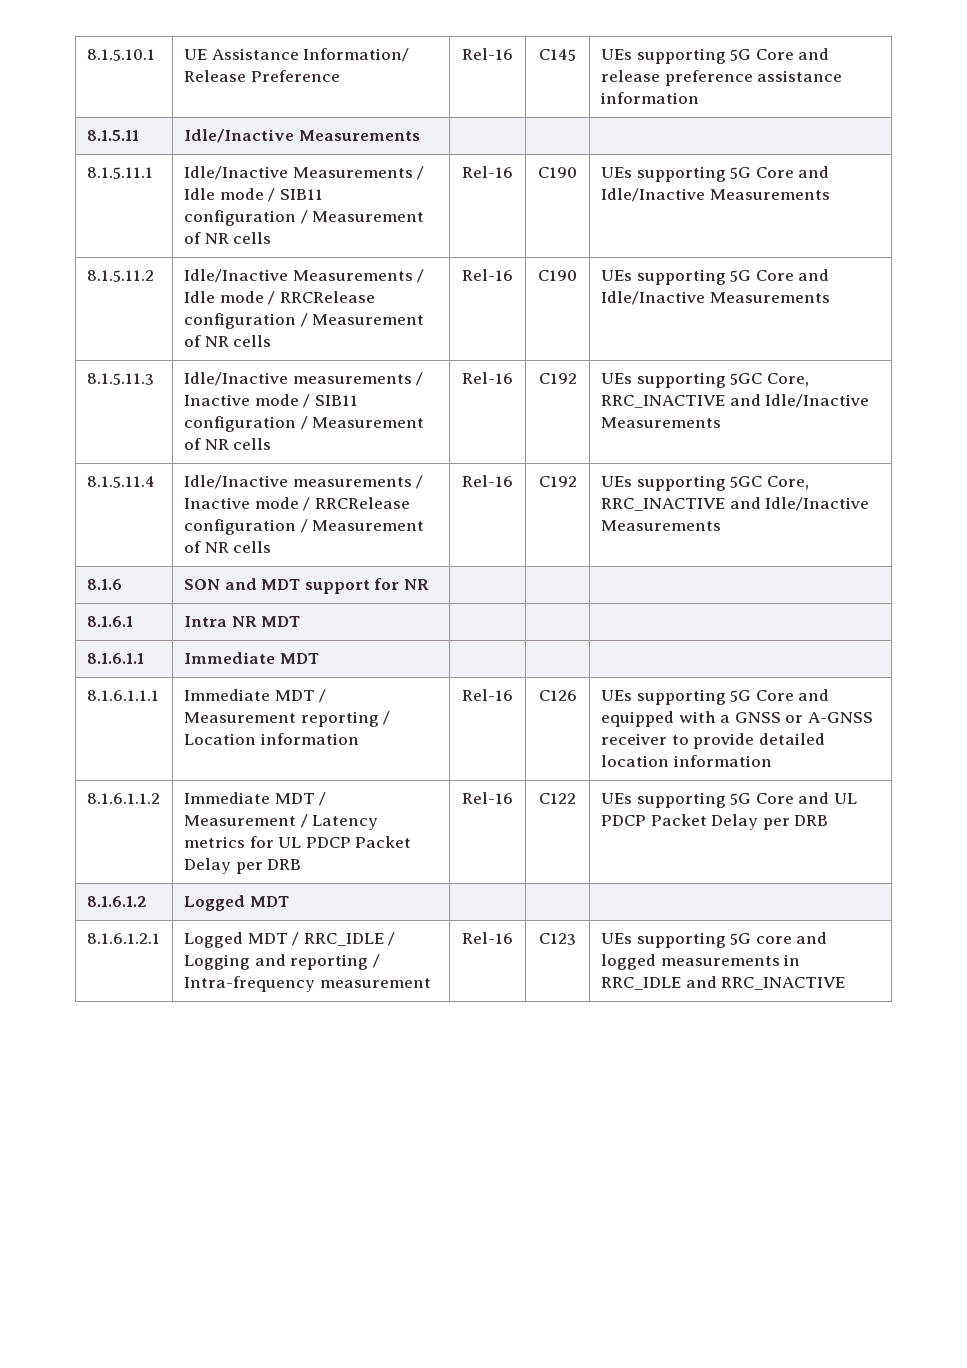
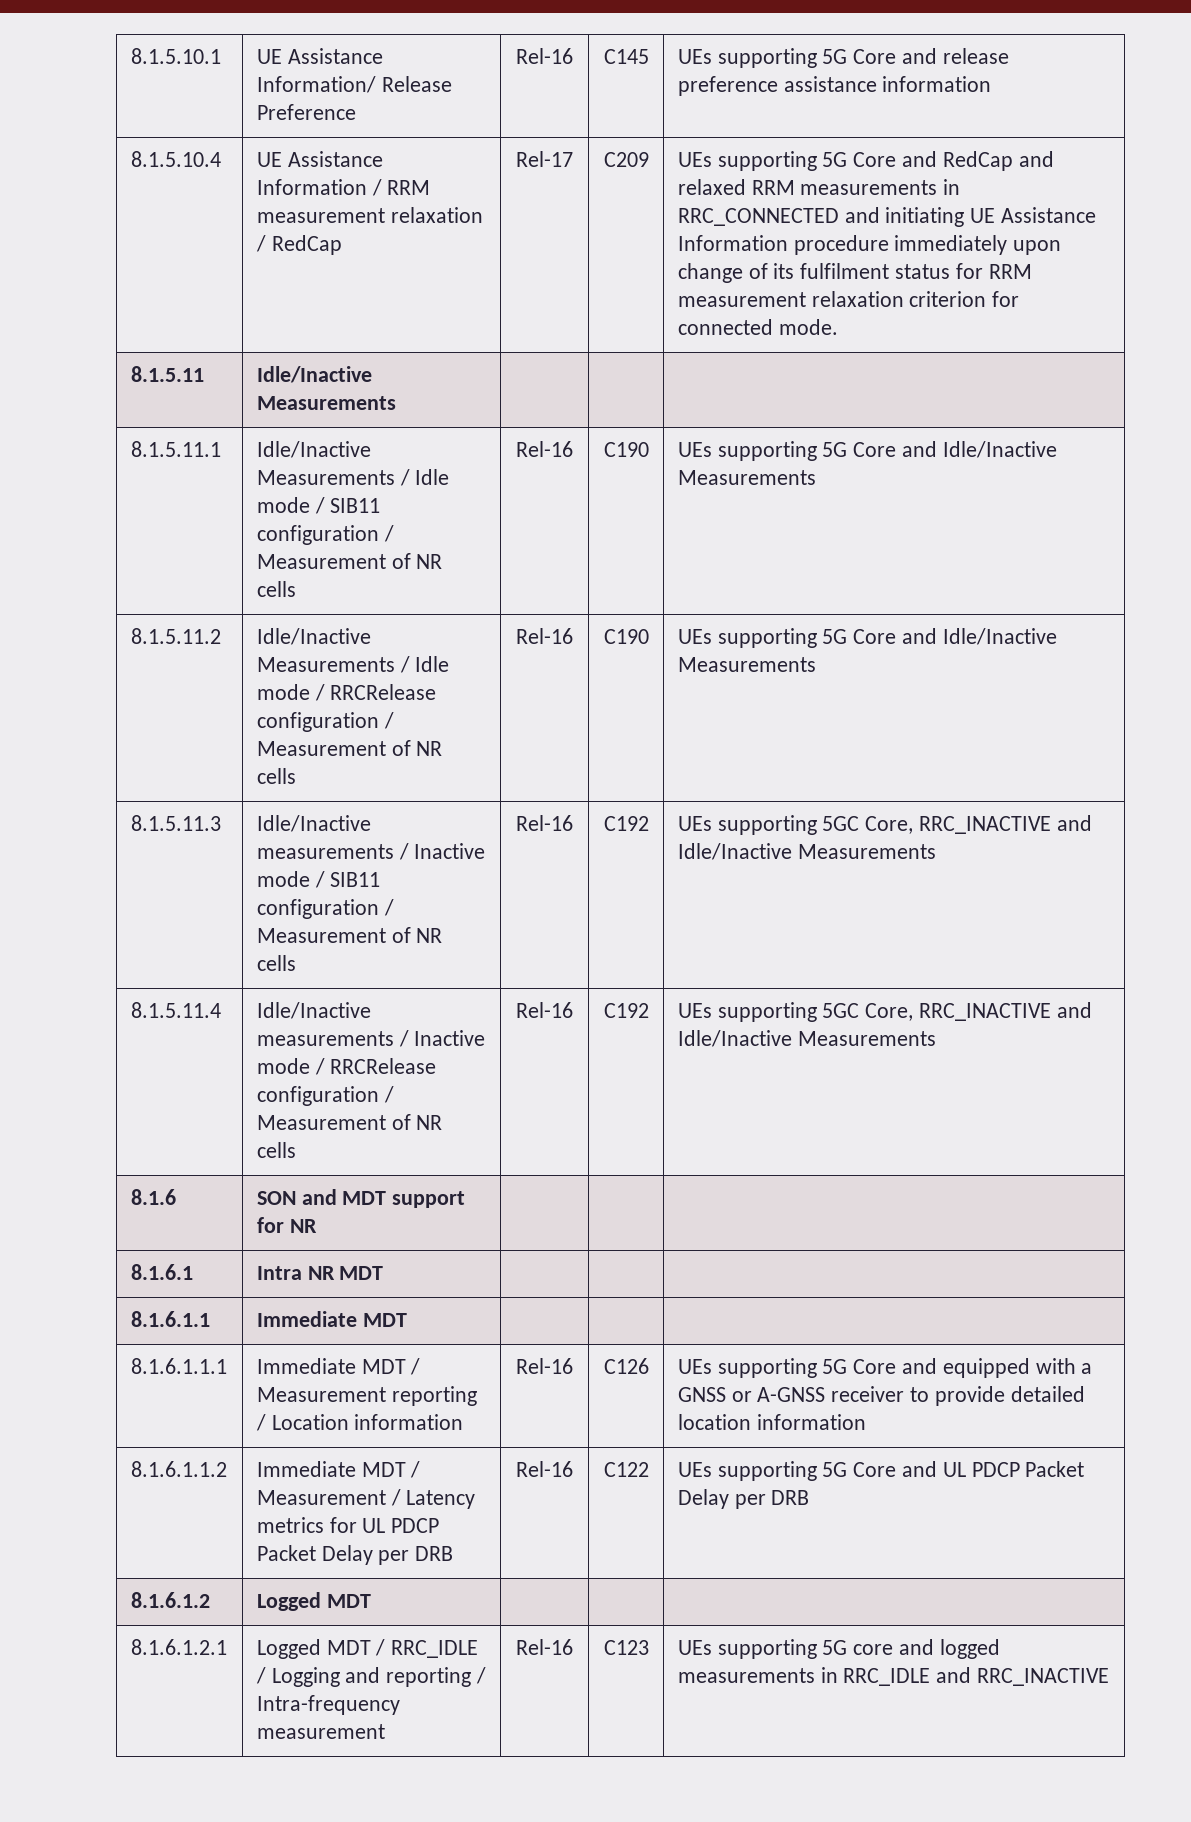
(699, 98) none -> [130,151,221,167] [256,151,383,167] [256,179,431,196] [256,207,483,223] [255,235,342,255] [516,151,573,167] [603,152,649,167] [677,151,1054,171] [677,179,961,195] [677,207,1096,227] [677,235,1062,255] [677,263,1032,283] [677,291,1020,307] [677,319,838,335] // 8.1.5.10.4 | UE Assistance Information / RRM measurement relaxation / RedCap | Rel-17 | C209 | UEs supporting 5G Core and RedCap and relaxed RRM measurements in RRC_CONNECTED and initiating UE Assistance Information procedure immediately upon change of its fulfilment status for RRM measurement relaxation criterion for connected mode.

